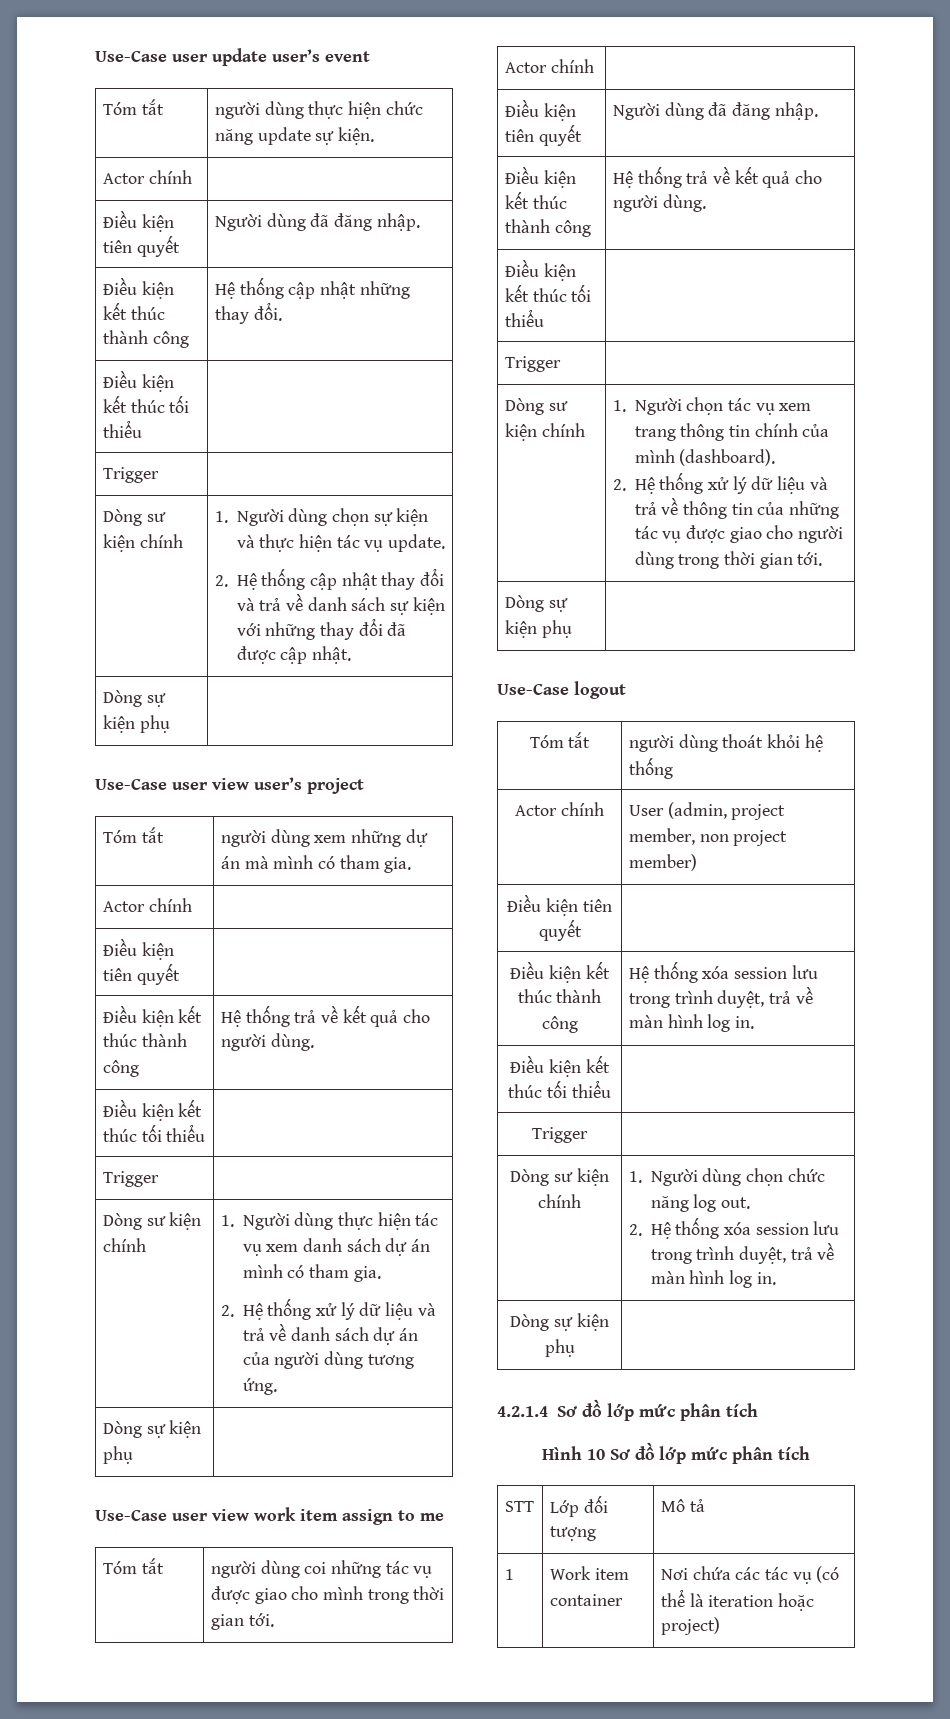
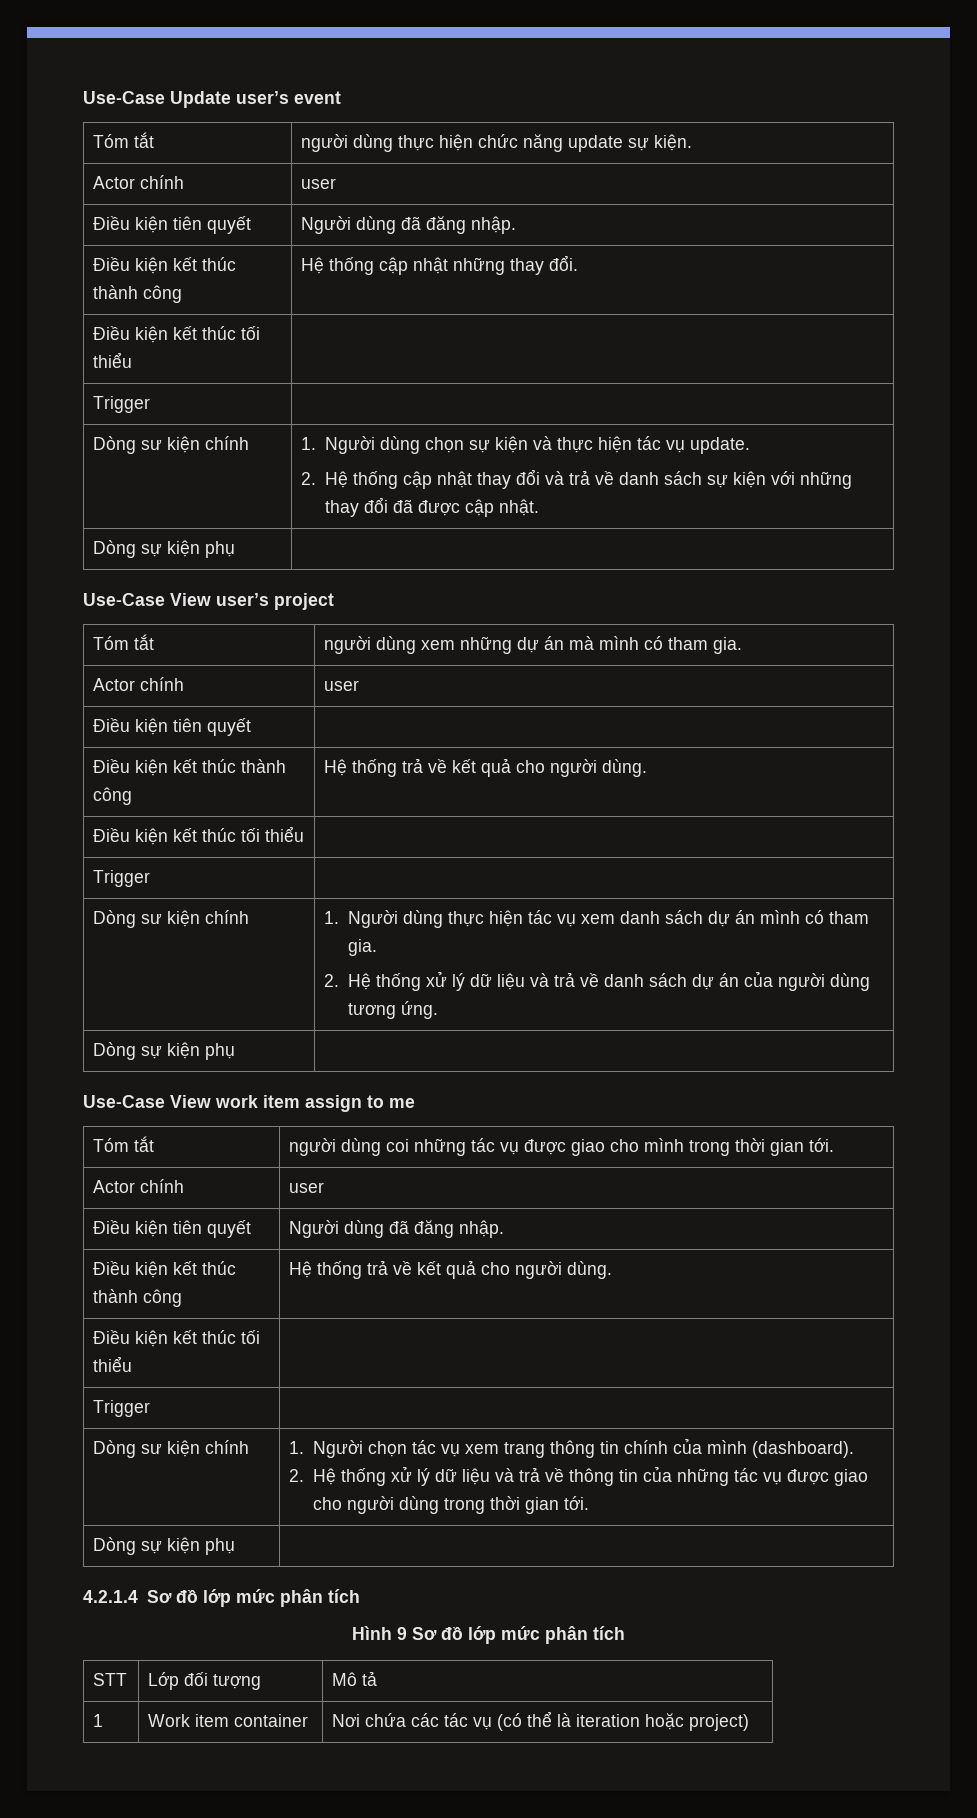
[95,48,267,66] Use-Case user update -> [83,91,231,108] Use-Case Update
(192, 177) none -> [301,178,337,189] user
[172,778,249,790] user view -> [170,593,211,606] View
(192, 905) none -> [324,680,360,691] user
[172,1509,249,1521] user view -> [170,1095,211,1108] View
(594, 66) none -> [289,1182,325,1193] user
[497,681,626,699] [529,732,591,748] [628,734,823,752] [628,757,673,779] [515,802,604,816] [628,802,786,820] [628,828,788,846] [628,854,697,871] [507,894,612,916] [538,919,582,941] [510,961,610,983] [517,989,602,1003] [541,1016,578,1033] [628,961,818,983] [628,986,813,1008] [628,1014,754,1032] [510,1055,610,1077] [508,1080,611,1098] [532,1127,588,1143] [510,1168,609,1186] [538,1194,581,1208] [628,1168,825,1186] [650,1194,750,1212] [628,1217,840,1239] [650,1242,835,1264] [650,1270,776,1288] [510,1313,609,1331] [544,1339,575,1357] // Use-Case logout // Tóm tắt | người dùng thoát khỏi hệ thống // Actor chính | User (admin, project member, non project member) // Điều kiện tiên quyết | // Điều kiện kết thúc thành công | Hệ thống xóa session lưu trong trình duyệt, trả về màn hình log in. // Điều kiện kết thúc tối thiểu | // Trigger | // Dòng sư kiện chính | 1. Người dùng chọn chức năng log out. // 2. Hệ thống xóa session lưu trong trình duyệt, trả về màn hình log in. // Dòng sự kiện phụ | -> (236, 1546) none
[587,1449,606,1460] 10 -> [397,1627,407,1640] 9

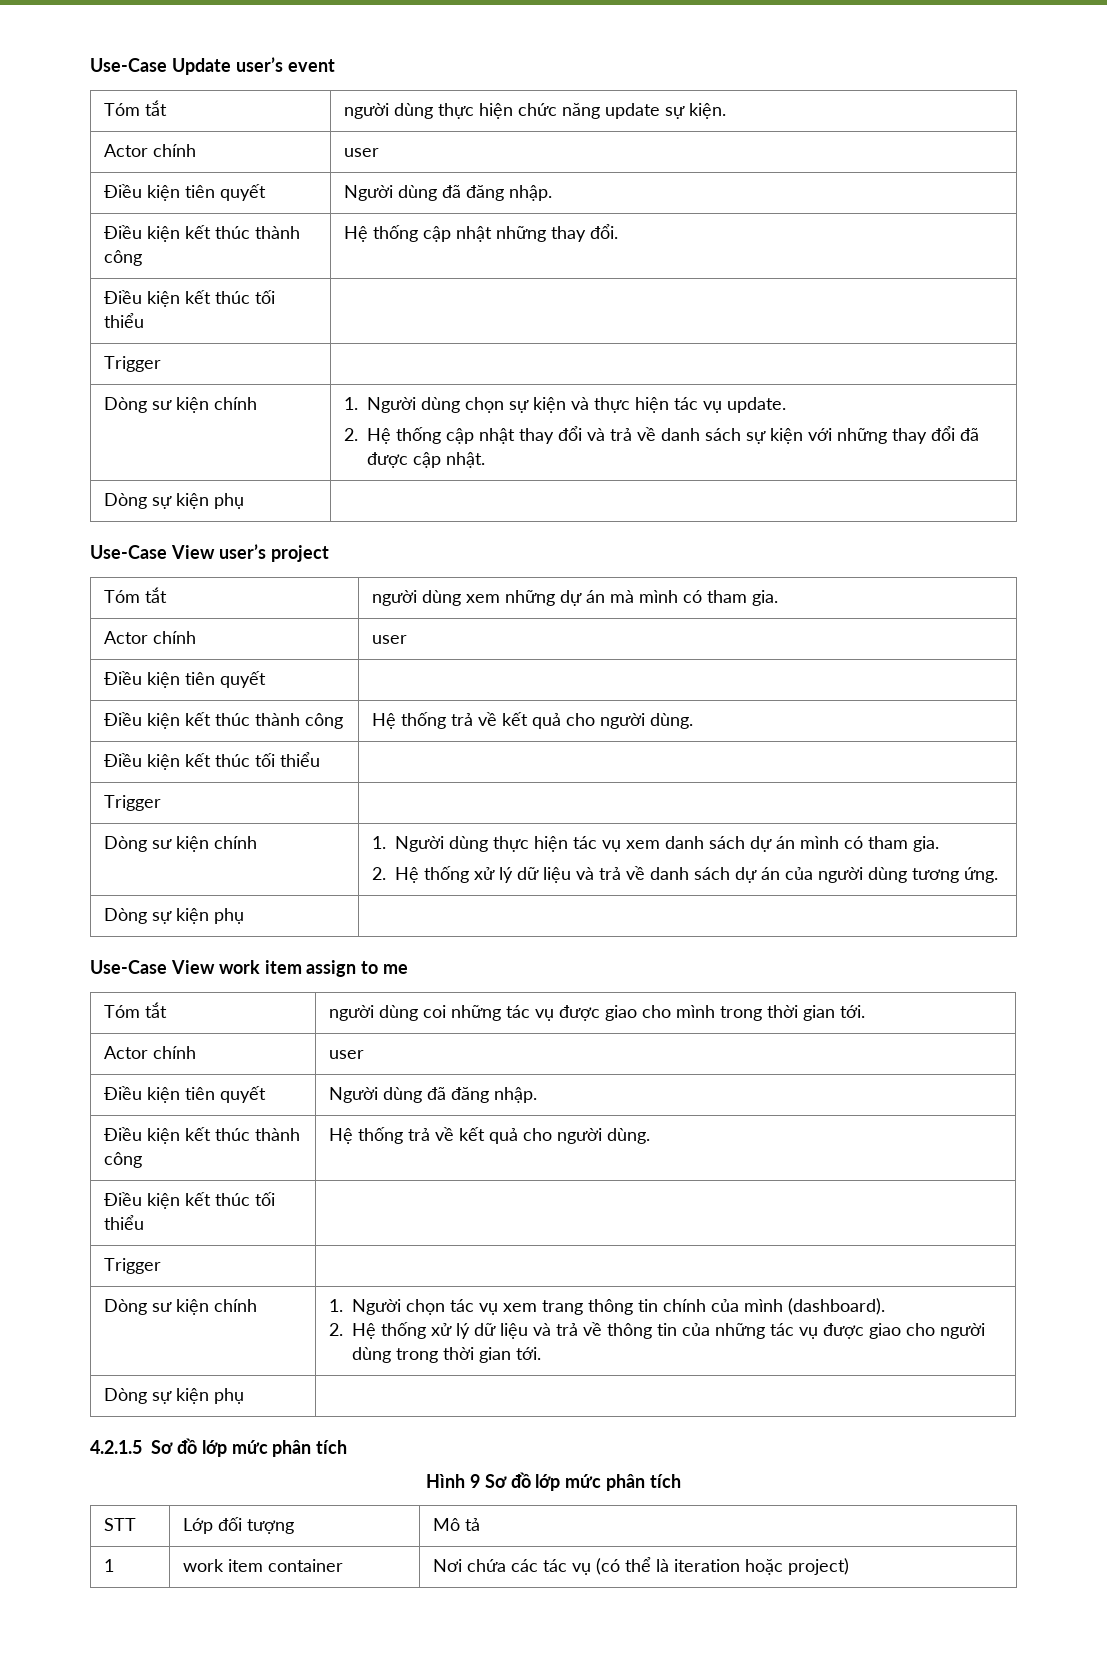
[83,1590,138,1603] 4.2.1.4 -> [90,1440,142,1454] 4.2.1.5
[148,1714,191,1727] Work -> [182,1559,224,1572] work

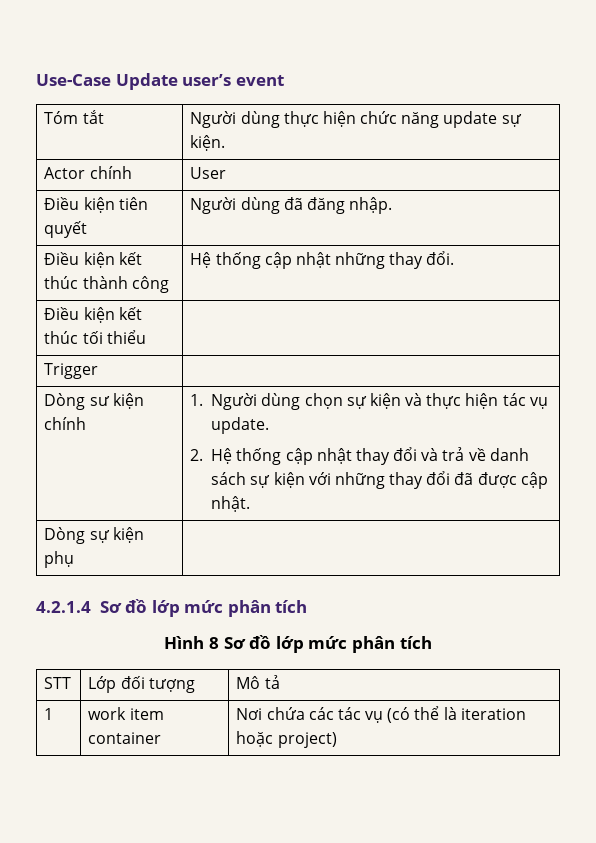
[343,103,389,119] người -> [190,111,237,128] Người
[343,148,379,157] user -> [190,167,227,179] User
[90,544,329,562] [103,587,167,603] [371,590,778,606] [103,631,196,644] [371,635,407,644] [103,671,266,688] [103,712,343,729] [371,712,693,729] [103,752,320,770] [103,795,161,811] [103,836,257,852] [371,836,939,852] [371,866,998,883] [103,908,244,924] [90,960,409,977] [103,1002,167,1018] [328,1005,865,1021] [103,1046,196,1059] [328,1050,364,1059] [103,1086,266,1103] [328,1087,537,1103] [103,1127,300,1144] [103,1152,142,1168] [328,1127,650,1144] [103,1192,275,1209] [103,1215,144,1230] [103,1258,161,1274] [103,1299,257,1315] [328,1298,885,1315] [328,1322,985,1339] [351,1347,541,1363] [103,1388,244,1404] [90,1440,142,1454] Use-Case View user’s project // Tóm tắt | người dùng xem những dự án mà mình có tham gia. // Actor chính | user // Điều kiện tiên quyết | // Điều kiện kết thúc thành công | Hệ thống trả về kết quả cho người dùng. // Điều kiện kết thúc tối thiểu | // Trigger | // Dòng sư kiện chính | 1. Người dùng thực hiện tác vụ xem danh sách dự án mình có tham gia. // 2. Hệ thống xử lý dữ liệu và trả về danh sách dự án của người dùng tương ứng. // Dòng sự kiện phụ | // Use-Case View work item assign to me // Tóm tắt | người dùng coi những tác vụ được giao cho mình trong thời gian tới. // Actor chính | user // Điều kiện tiên quyết | Người dùng đã đăng nhập. // Điều kiện kết thúc thành công | Hệ thống trả về kết quả cho người dùng. // Điều kiện kết thúc tối thiểu | // Trigger | // Dòng sư kiện chính | 1. Người chọn tác vụ xem trang thông tin chính của mình (dashboard). // 2. Hệ thống xử lý dữ liệu và trả về thông tin của những tác vụ được giao cho người dùng trong thời gian tới. // Dòng sự kiện phụ | // 4.2.1.5 -> [36,601,91,613] 4.2.1.4
[469,1474,480,1488] 9 -> [209,637,220,649] 8

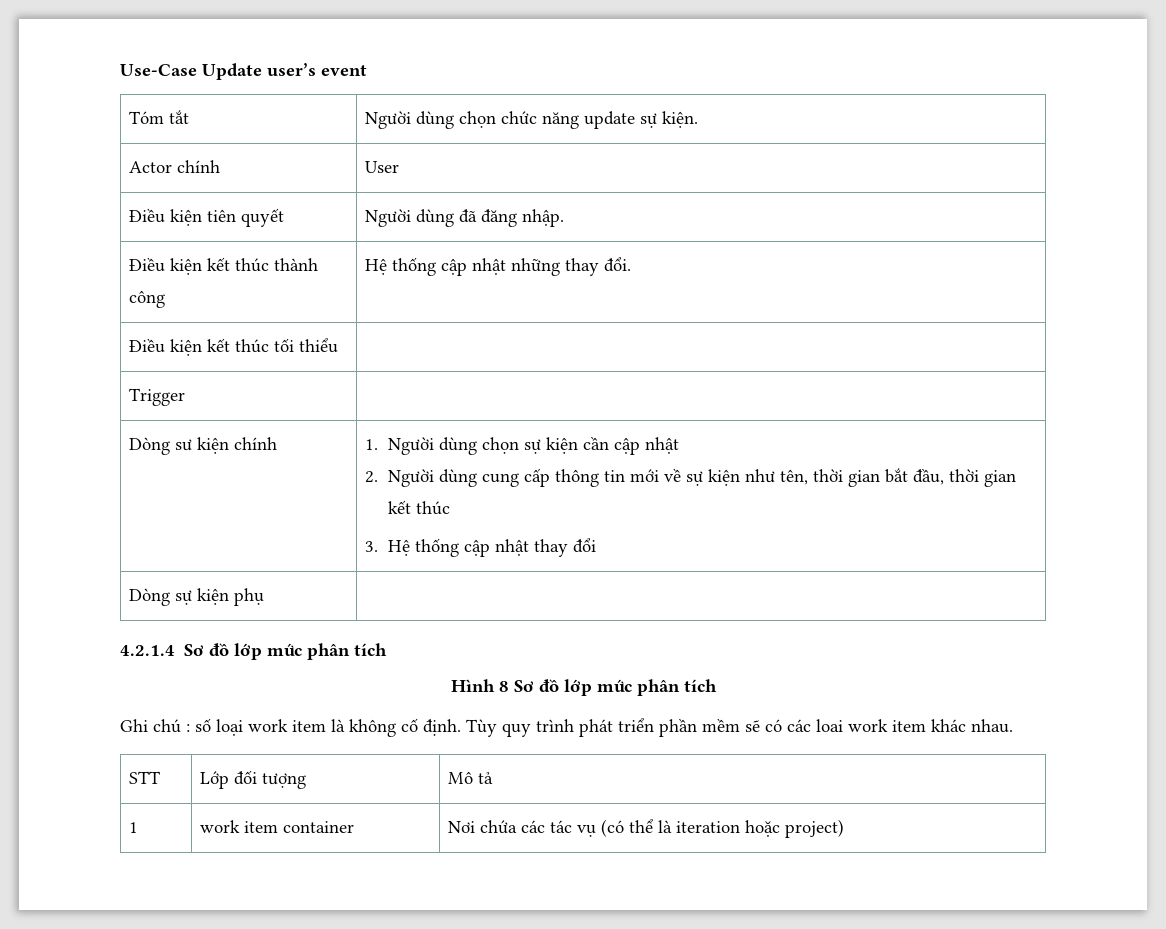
[283,111,356,127] thực hiện -> [459,111,497,128] chọn
[405,393,548,409] [211,417,270,434] [190,449,204,461] và thực hiện tác vụ update. // 2. -> [582,436,679,455] [365,468,1016,487] [387,500,450,515] [365,541,379,552] cần cập nhật // 2. Người dùng cung cấp thông tin mới về sự kiện như tên, thời gian bắt đầu, thời gian kết thúc // 3.
[421,447,529,461] [211,471,548,489] [211,496,251,512] và trả về danh sách sự kiện với những thay đổi đã được cập nhật. -> (596, 545) none
(432, 642) none -> [120,718,1013,737] // Ghi chú : số loại work item là không cố định. Tùy quy trình phát triển phần mềm sẽ có các loai work item khác nhau.

